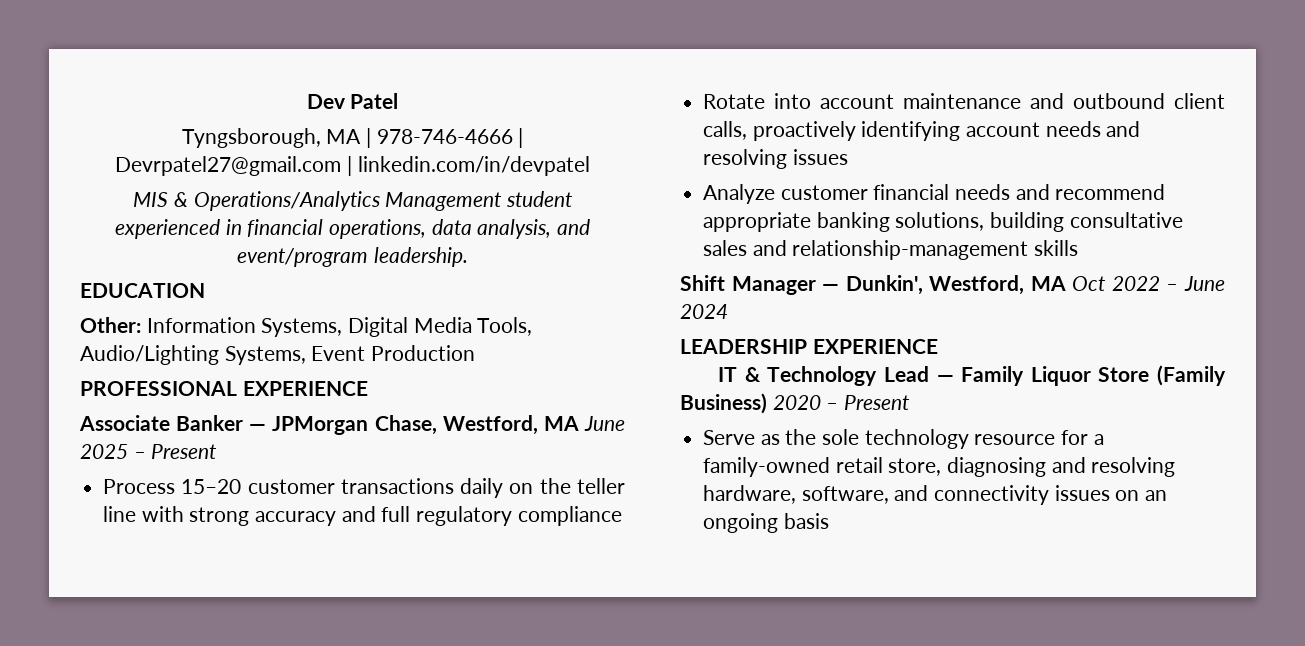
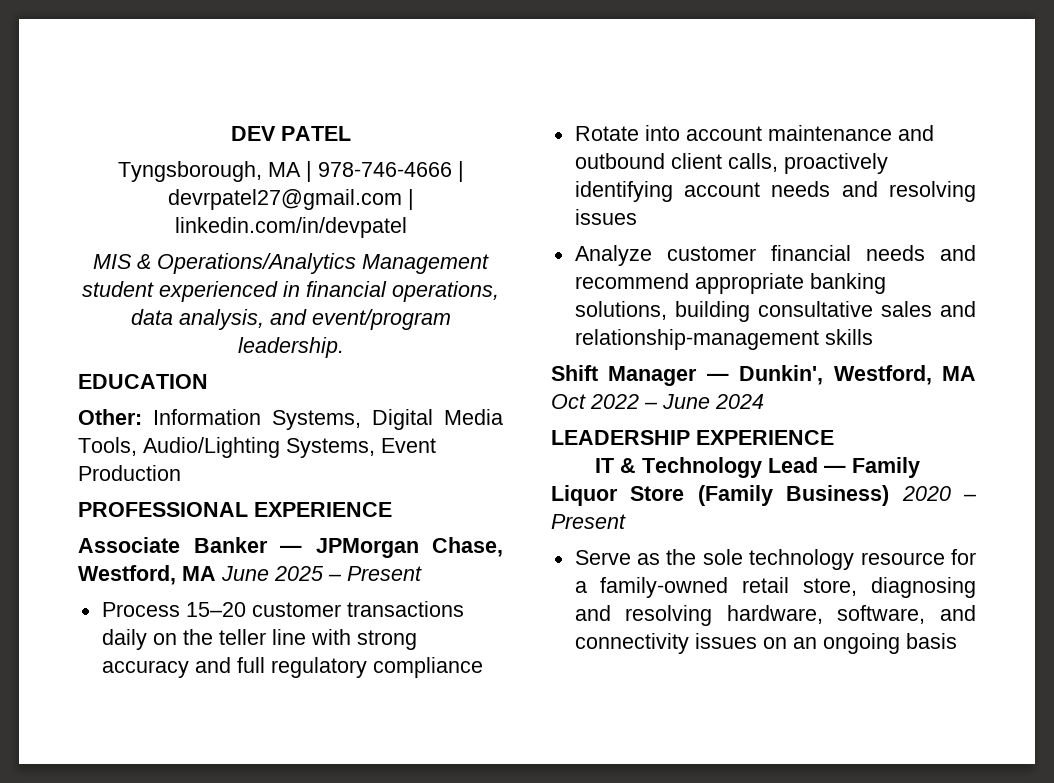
[306,93,399,109] Dev Patel -> [230,126,351,141] DEV PATEL
[115,156,342,176] Devrpatel27@gmail.com -> [167,189,402,210] devrpatel27@gmail.com

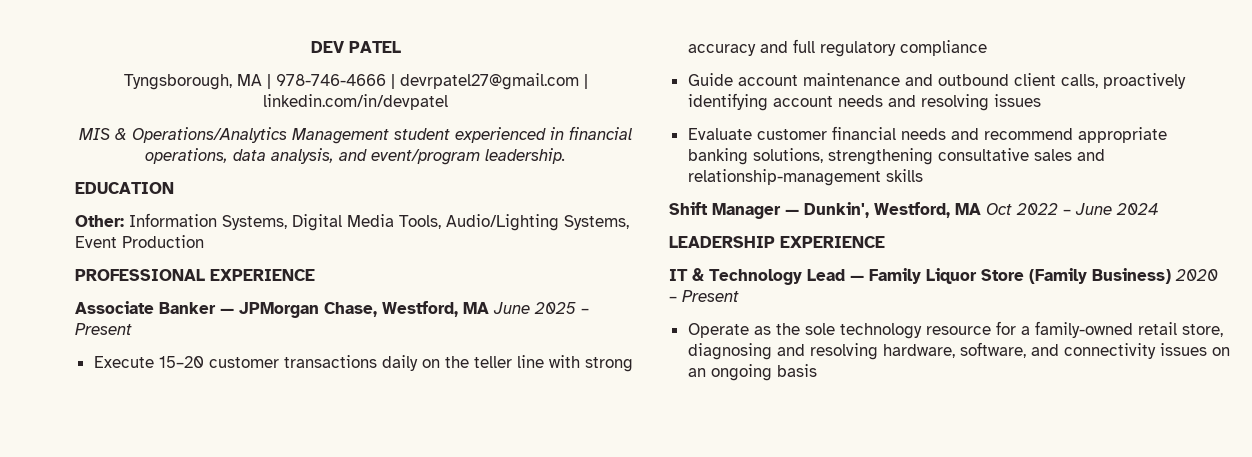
[101,602,180,617] Process -> [93,356,154,368] Execute
[574,125,680,141] Rotate into -> [687,73,733,86] Guide
[574,245,652,266] Analyze -> [687,128,752,140] Evaluate
[674,301,750,322] building -> [827,148,933,165] strengthening
[574,550,631,565] Serve -> [687,323,749,338] Operate

